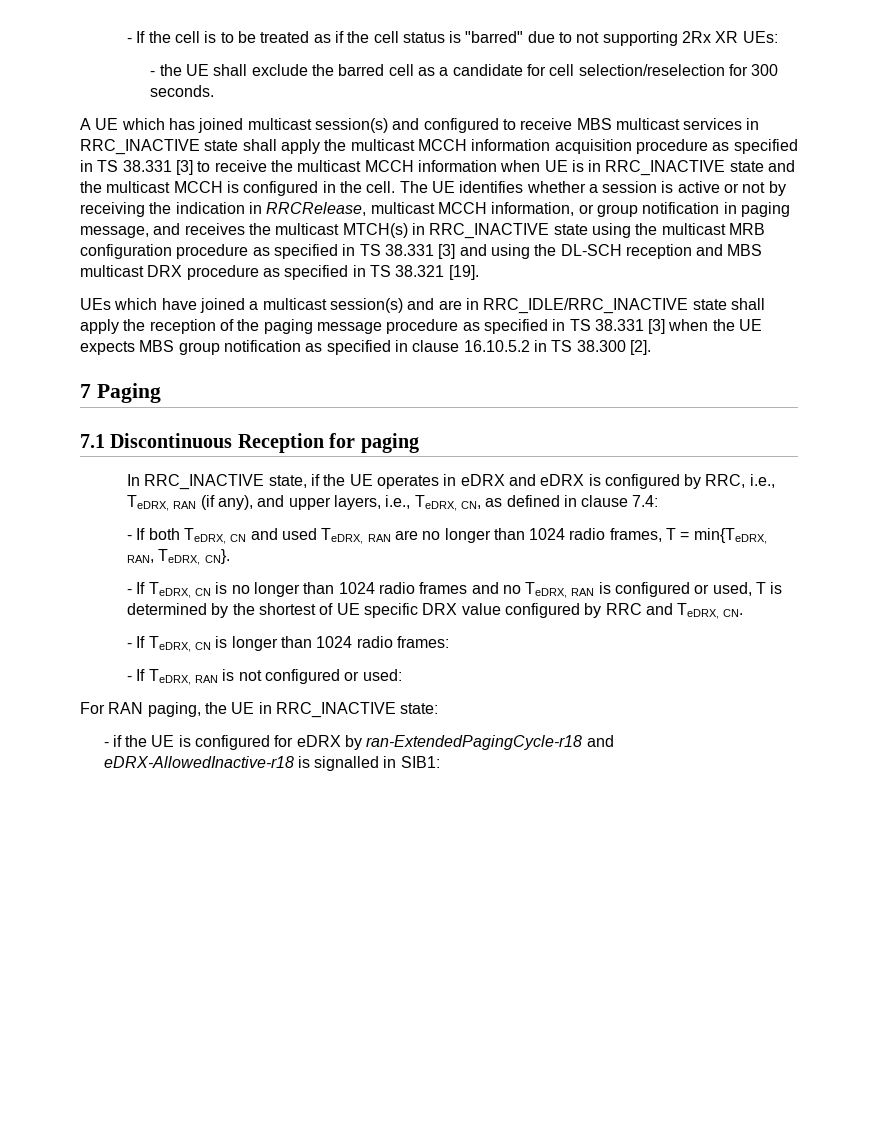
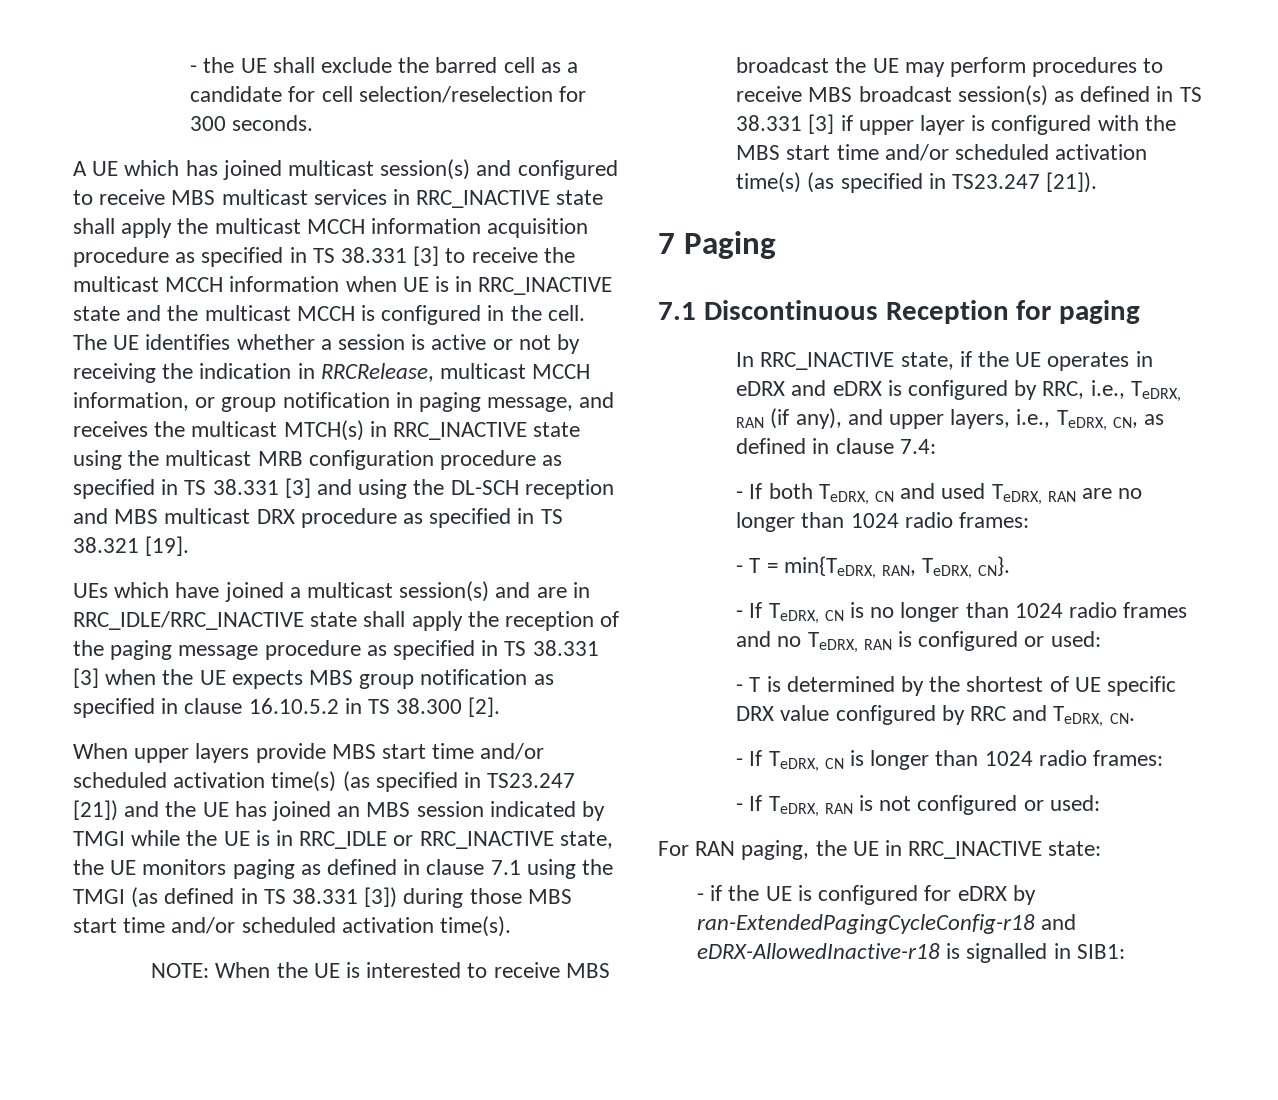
[126,31,778,46] [150,71,156,76] - If the cell is to be treated as if the cell status is "barred" due to not supporting 2Rx XR UEs: // - -> [190,65,198,73] -
(651, 347) none -> [73,743,545,763] [73,771,576,792] [73,800,606,821] [73,830,613,849] [73,859,614,879] [73,887,572,908] [73,916,512,937] [151,962,610,978] [736,57,1164,77] [736,85,1202,106] [736,114,1176,135] [736,144,1148,161] [736,172,1098,193] // When upper layers provide MBS start time and/or scheduled activation time(s) (as specified in TS23.247 [21]) and the UE has joined an MBS session indicated by TMGI while the UE is in RRC_IDLE or RRC_INACTIVE state, the UE monitors paging as defined in clause 7.1 using the TMGI (as defined in TS 38.331 [3]) during those MBS start time and/or scheduled activation time(s). // NOTE: When the UE is interested to receive MBS broadcast the UE may perform procedures to receive MBS broadcast session(s) as defined in TS 38.331 [3] if upper layer is configured with the MBS start time and/or scheduled activation time(s) (as specified in TS23.247 [21]).
[609,528,662,542] frames, -> [958,512,1029,528] [736,565,744,573] frames: // -
[712,582,752,596] used, -> [1050,631,1101,647] [736,684,744,692] used: // -
[366,735,583,750] ran-ExtendedPagingCycle-r18 -> [697,914,1036,934] ran-ExtendedPagingCycleConfig-r18

